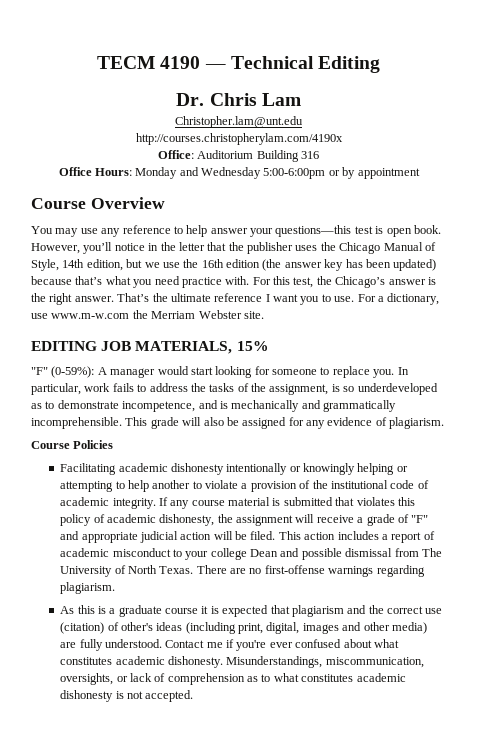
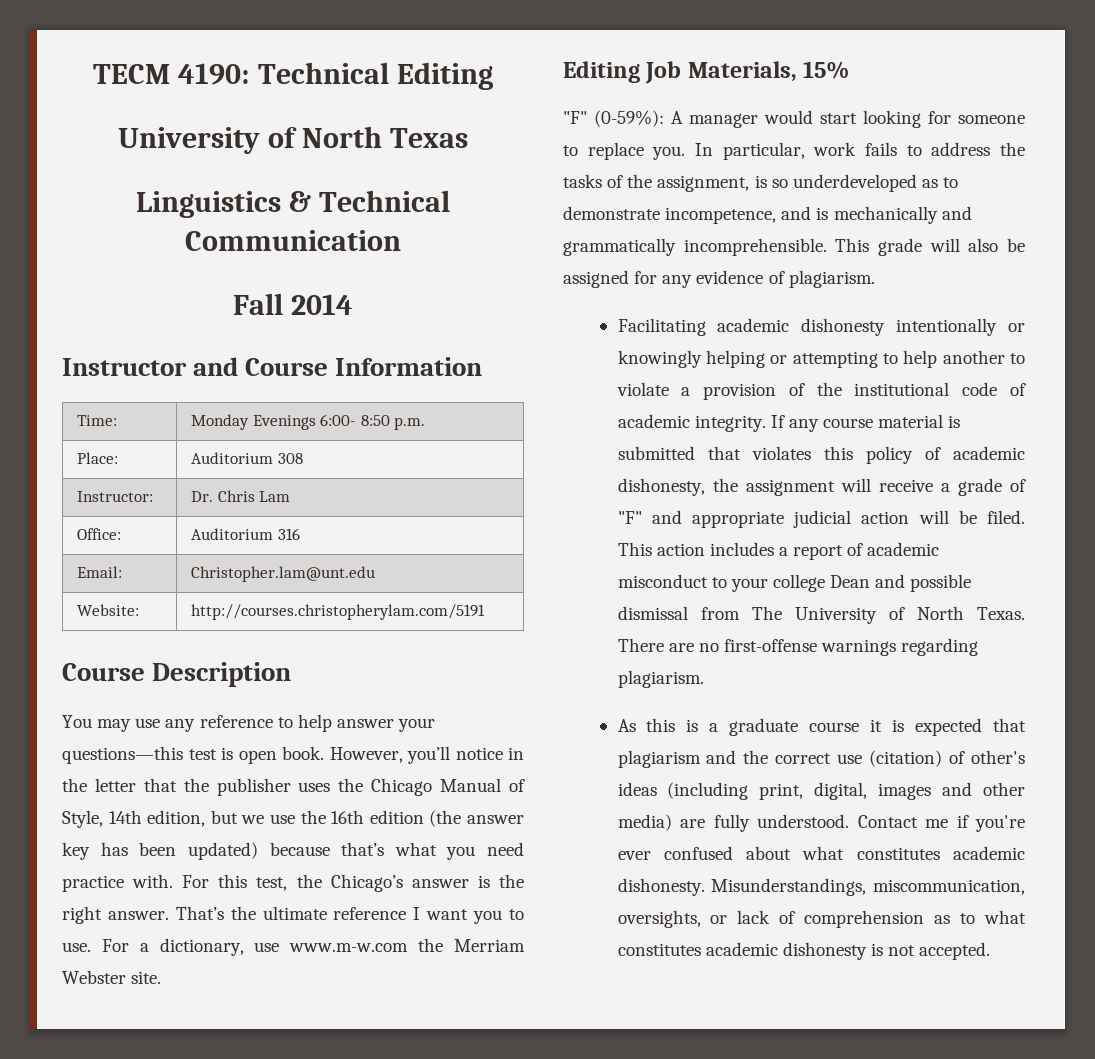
[160,56,226,69] 4190 — -> [178,63,250,85] 4190:
[176,93,301,106] [175,116,303,128] [135,133,343,145] [157,150,320,162] [58,167,420,179] [31,197,165,209] Dr. Chris Lam // Christopher.lam@unt.edu // http://courses.christopherylam.com/4190x // Office: Auditorium Building 316 // Office Hours: Monday and Wednesday 5:00-6:00pm or by appointment // Course Overview -> [117,126,469,154] [135,190,451,218] [185,230,401,251] [232,293,354,315] [62,357,483,376] [77,415,118,426] [191,414,426,430] [77,452,119,464] [191,452,303,464] [77,491,154,502] [191,490,291,502] [77,528,122,540] [191,528,300,540] [77,566,123,578] [191,566,376,582] [77,604,140,616] [191,604,486,620] [62,662,292,687] University of North Texas // Linguistics & Technical Communication // Fall 2014 // Instructor and Course Information // Time: | Monday Evenings 6:00- 8:50 p.m. // Place: | Auditorium 308 // Instructor: | Dr. Chris Lam // Office: | Auditorium 316 // Email: | Christopher.lam@unt.edu // Website: | http://courses.christopherylam.com/5191 // Course Description
[31,341,233,354] EDITING JOB MATERIALS, -> [563,61,797,84] Editing Job Materials,
[31,440,114,449] // Course Policies -> (875, 279) none

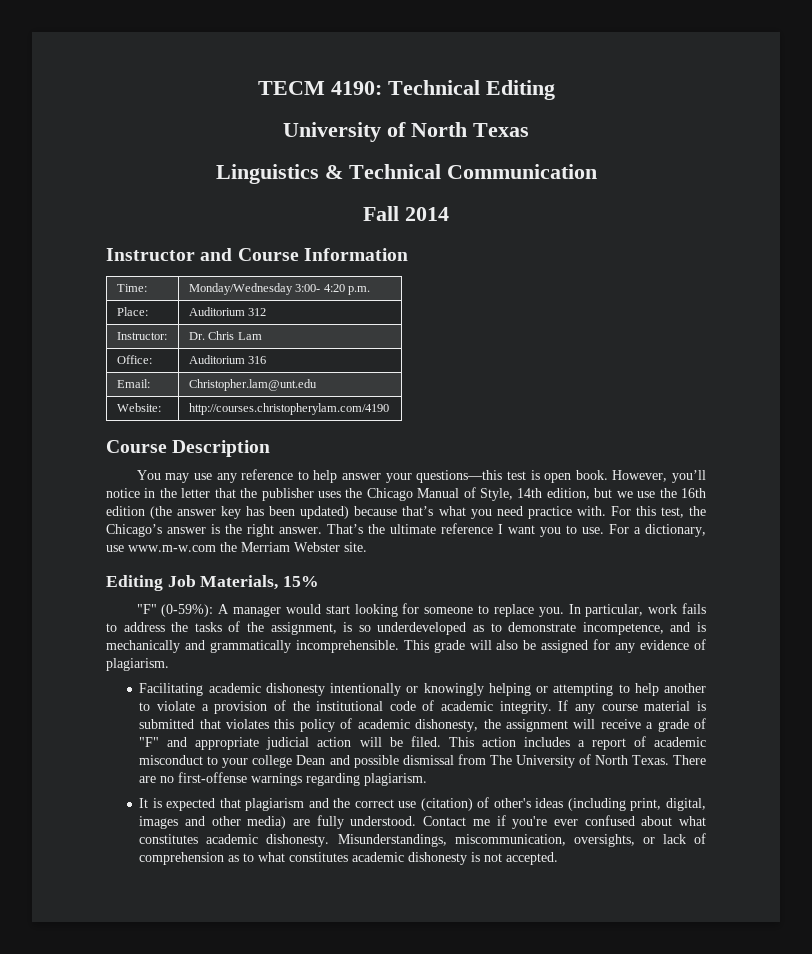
[191,414,390,430] Monday Evenings 6:00- 8:50 -> [188,283,345,295] Monday/Wednesday 3:00- 4:20
[277,453,303,464] 308 -> [248,308,267,316] 312
[191,604,486,620] http://courses.christopherylam.com/5191 -> [188,403,389,415] http://courses.christopherylam.com/4190
[617,718,883,736] As this is a graduate course it -> [139,798,149,808] It

